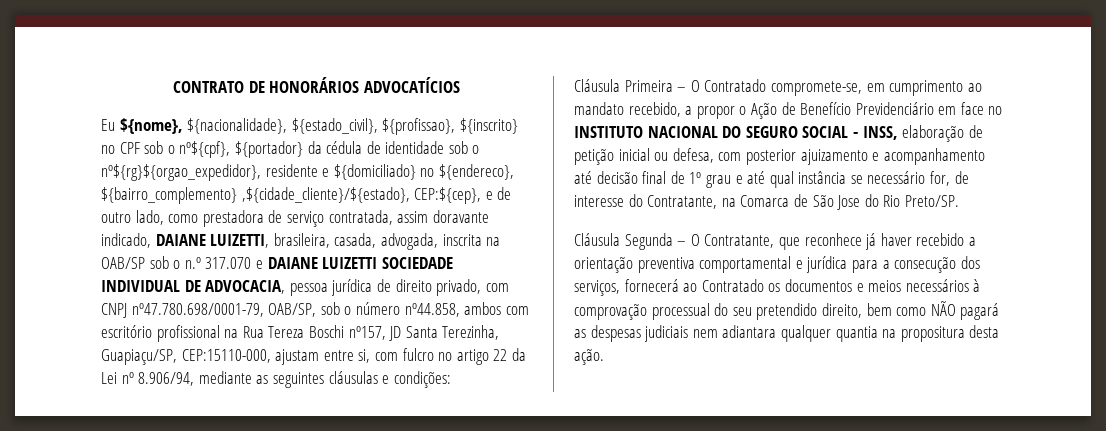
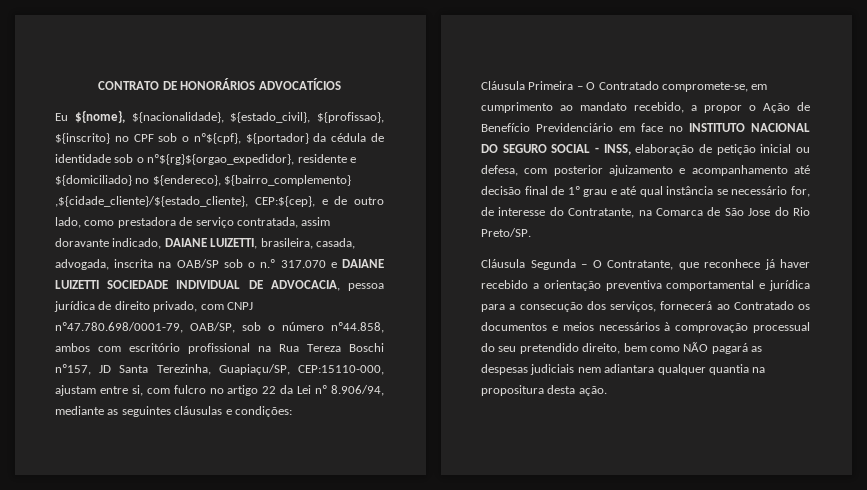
[241,187,410,203] ,${cidade_cliente}/${estado}, -> [55,196,248,207] ,${cidade_cliente}/${estado_cliente},

